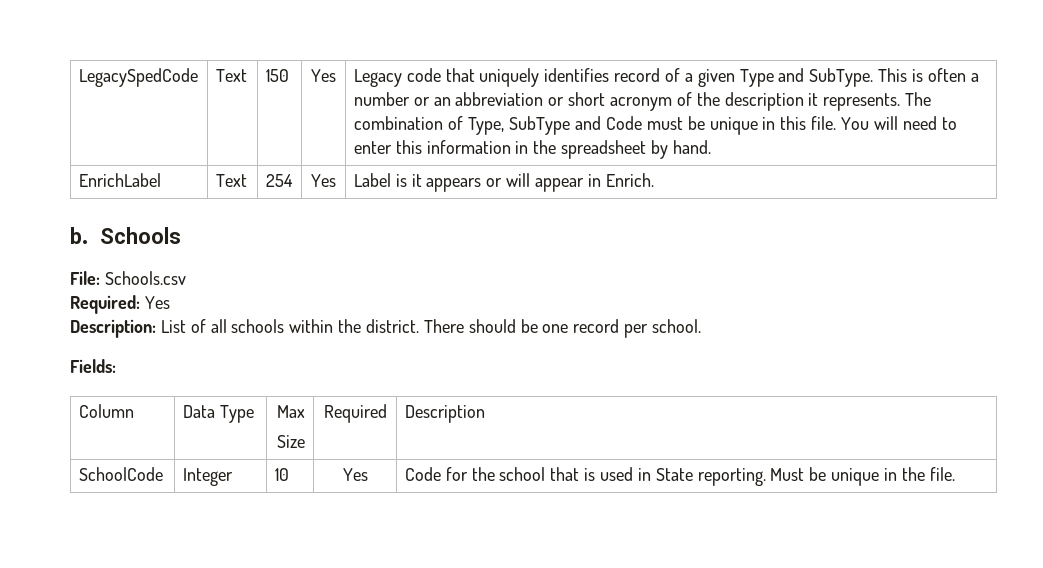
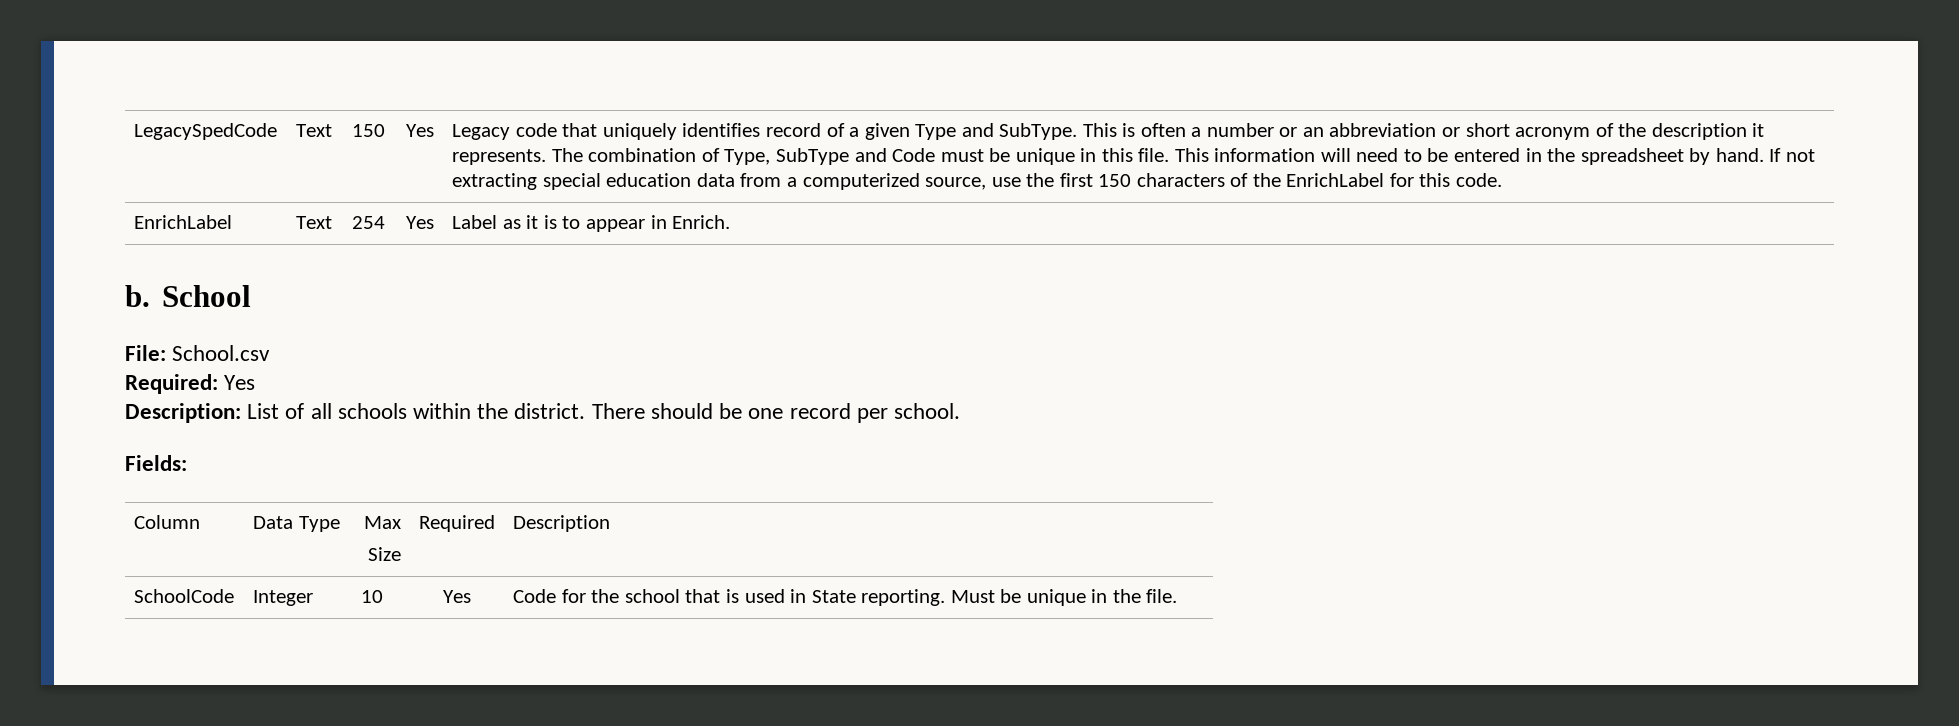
[841,117,870,130] You -> [1174,148,1316,162] This information
[353,140,511,154] enter this information -> [1427,148,1521,162] be entered
(711, 147) none -> [1769,148,1815,162] [452,173,1502,190] If not extracting special education data from a computerized source, use the first 150 characters of the EnrichLabel for this code.
[395,173,531,192] is it appears or will -> [502,215,581,229] as it is to
[100,227,182,244] Schools -> [161,285,251,307] School
[104,271,186,285] Schools.csv -> [172,345,271,361] School.csv

